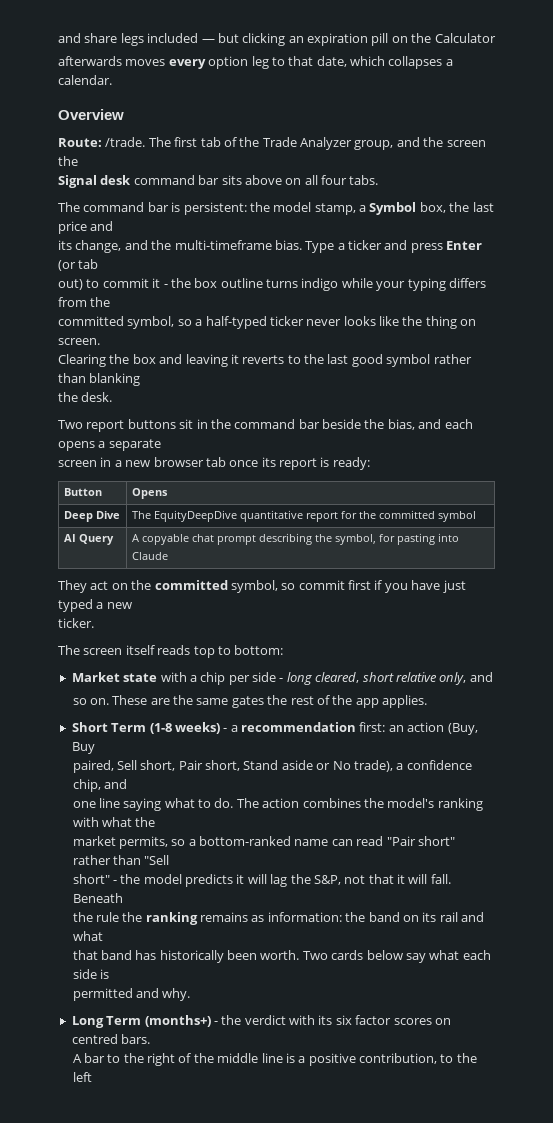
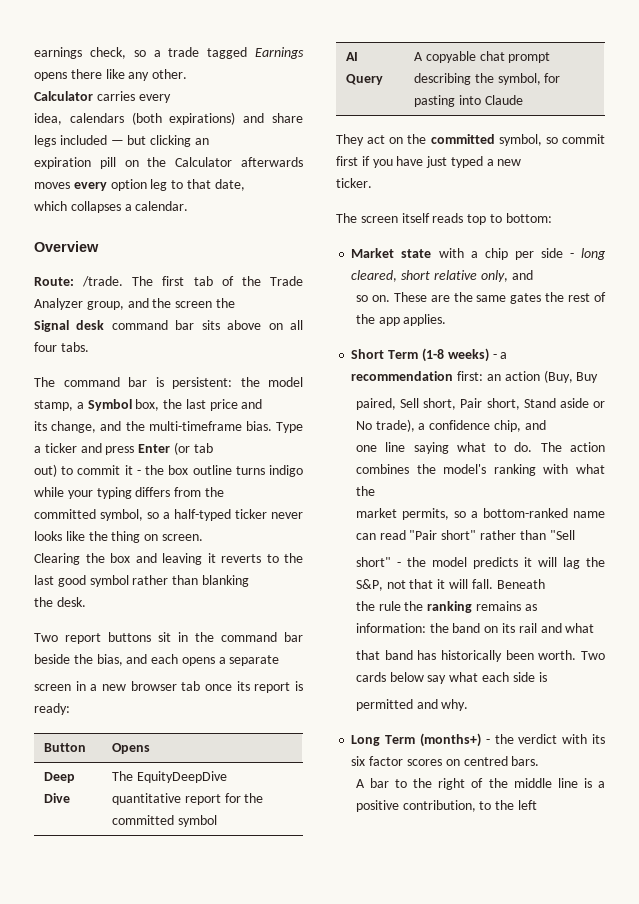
(58, 38) none -> [34,47,304,59] [34,69,188,81] [34,91,171,103] [34,112,236,125] earnings check, so a trade tagged Earnings opens there like any other. // Calculator carries every // idea, calendars (both expirations)
(304, 39) none -> (209, 141) //
(496, 38) // -> (233, 162) none
(347, 61) none -> (245, 185) //

